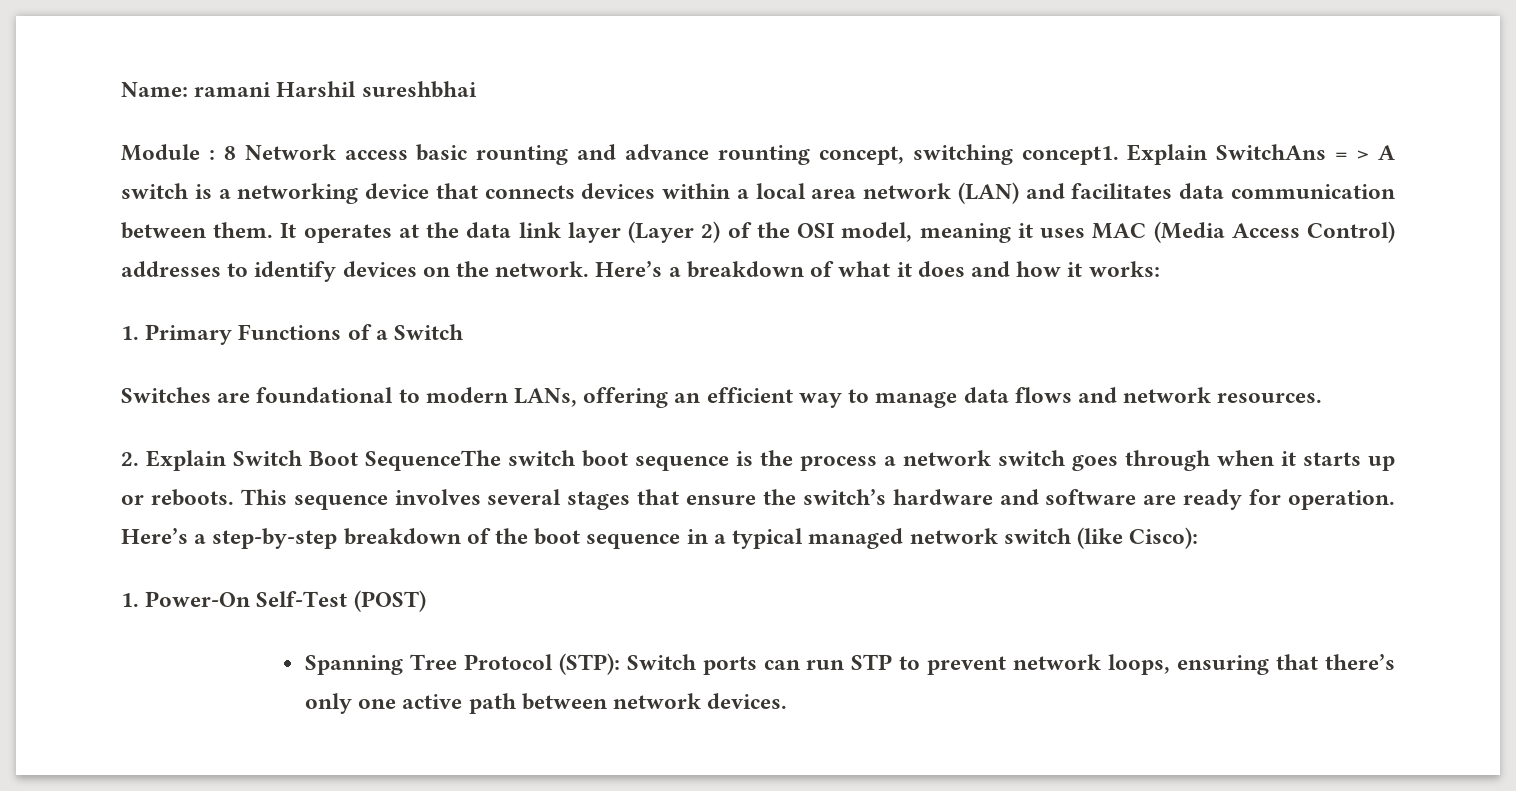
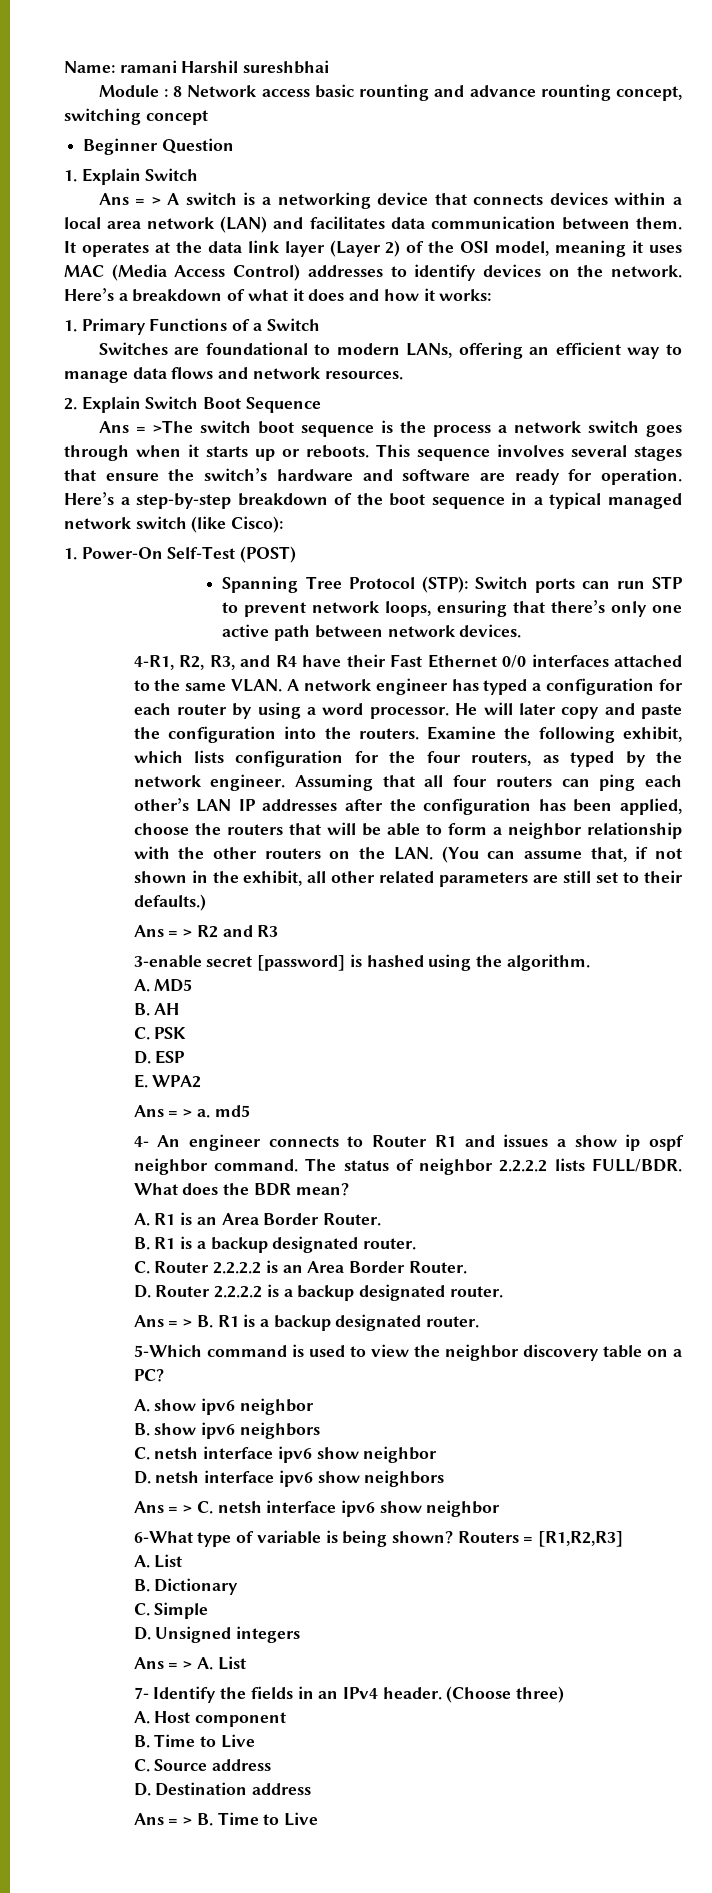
[1021,144,1327,165] concept1. Explain SwitchAns -> [145,110,208,125] [83,138,234,155] [64,168,199,185] [98,193,129,205] concept // Beginner Question // 1. Explain Switch // Ans
[365,450,501,471] SequenceThe -> [245,397,321,413] [98,420,193,433] Sequence // Ans = >The
(788, 701) none -> [133,654,683,670] [133,678,683,695] [133,702,682,719] [133,726,683,743] [133,750,682,767] [133,774,682,791] [133,798,682,815] [133,822,682,839] [133,846,682,863] [133,870,683,887] [133,894,206,911] [133,925,279,938] [133,954,590,971] [133,979,193,992] [133,1003,180,1016] [133,1027,187,1040] [133,1050,186,1064] [133,1074,202,1088] [133,1105,250,1118] [133,1134,684,1151] [133,1158,683,1175] [133,1183,349,1196] [133,1212,381,1226] [133,1236,416,1253] [133,1260,467,1274] [133,1284,503,1301] [133,1314,480,1331] [133,1344,682,1361] [133,1369,164,1382] [133,1398,314,1415] [133,1422,320,1439] [133,1446,438,1463] [133,1470,445,1487] [133,1500,501,1517] [133,1530,624,1547] [133,1554,183,1568] [133,1578,239,1595] [133,1602,209,1619] [133,1626,301,1643] [133,1656,246,1670] [133,1686,565,1703] [133,1711,287,1727] [133,1734,255,1748] [133,1759,272,1772] [133,1782,312,1796] [133,1812,318,1826] // 4-R1, R2, R3, and R4 have their Fast Ethernet 0/0 interfaces attached to the same VLAN. A network engineer has typed a configuration for each router by using a word processor. He will later copy and paste the configuration into the routers. Examine the following exhibit, which lists configuration for the four routers, as typed by the network engineer. Assuming that all four routers can ping each other’s LAN IP addresses after the configuration has been applied, choose the routers that will be able to form a neighbor relationship with the other routers on the LAN. (You can assume that, if not shown in the exhibit, all other related parameters are still set to their defaults.) // Ans = > R2 and R3 // 3-enable secret [password] is hashed using the algorithm. // A. MD5 // B. AH // C. PSK // D. ESP // E. WPA2 // Ans = > a. md5 // 4- An engineer connects to Router R1 and issues a show ip ospf neighbor command. The status of neighbor 2.2.2.2 lists FULL/BDR. What does the BDR mean? // A. R1 is an Area Border Router. // B. R1 is a backup designated router. // C. Router 2.2.2.2 is an Area Border Router. // D. Router 2.2.2.2 is a backup designated router. // Ans = > B. R1 is a backup designated router. // 5-Which command is used to view the neighbor discovery table on a PC? // A. show ipv6 neighbor // B. show ipv6 neighbors // C. netsh interface ipv6 show neighbor // D. netsh interface ipv6 show neighbors // Ans = > C. netsh interface ipv6 show neighbor // 6-What type of variable is being shown? Routers = [R1,R2,R3] // A. List // B. Dictionary // C. Simple // D. Unsigned integers // Ans = > A. List // 7- Identify the fields in an IPv4 header. (Choose three) // A. Host component // B. Time to Live // C. Source address // D. Destination address // Ans = > B. Time to Live

